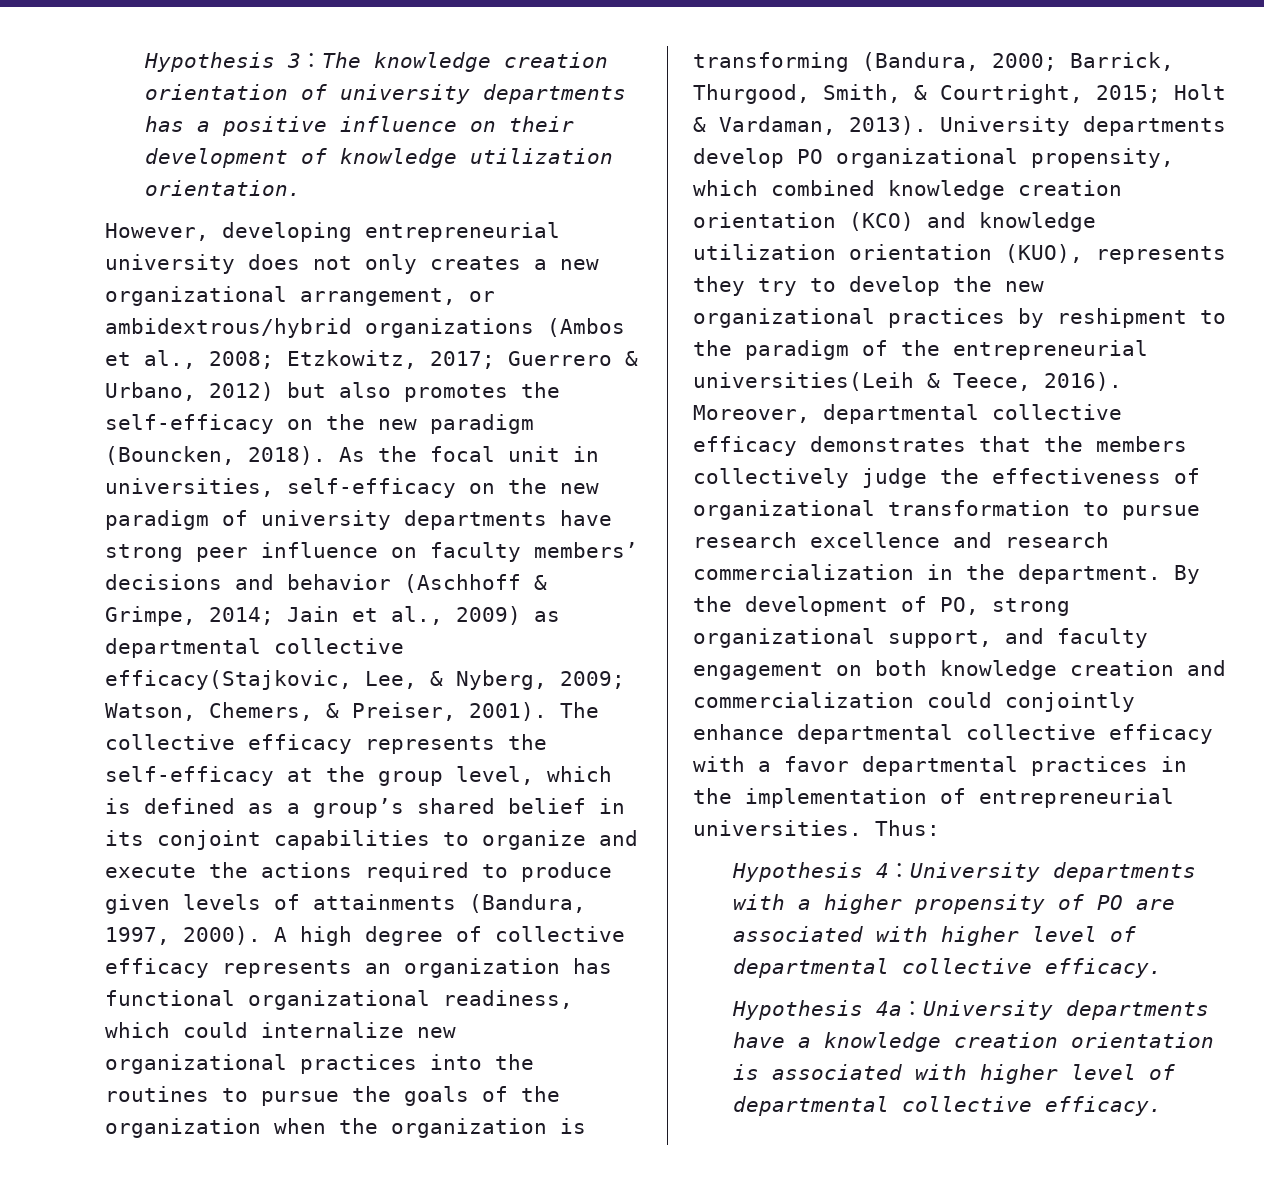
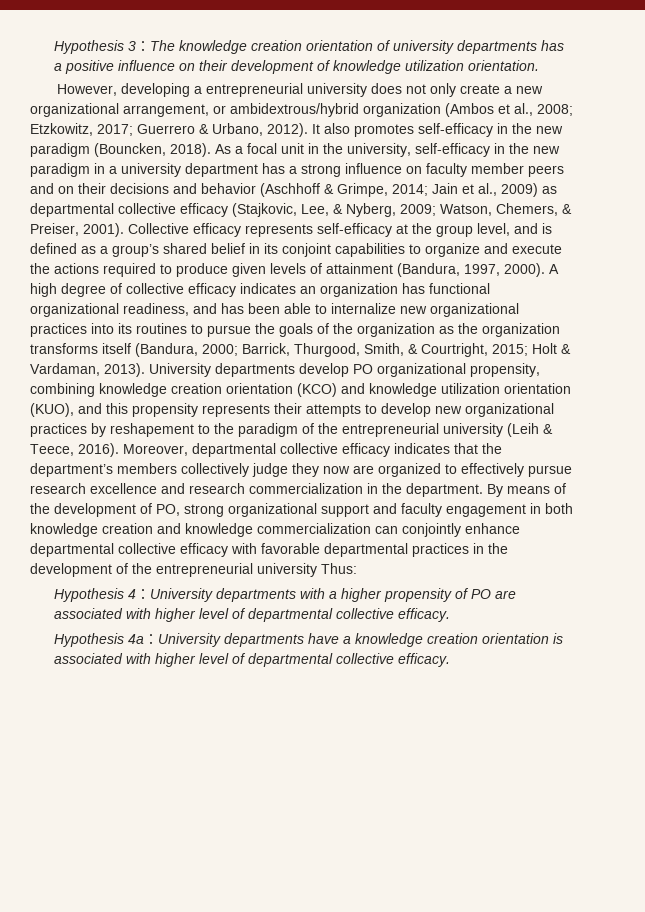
(352, 232) none -> [194,86,203,94] a
[430,256,521,270] creates -> [460,84,501,94] create
[365,318,534,338] organizations -> [363,103,441,117] organization
[209,382,560,402] [105,414,313,434] 2012) but also promotes the self-efficacy on -> [267,123,508,137] 2012). It also promotes self-efficacy in
[378,446,417,462] the -> [235,146,243,154] a
[105,478,599,498] [105,510,612,530] [105,542,638,562] universities, self-efficacy on the new paradigm of university departments have strong peer influence on faculty members’ -> [323,143,560,157] [30,163,564,177] [30,183,106,194] the university, self-efficacy in the new paradigm in a university department has a strong influence on faculty member peers and on their
[105,670,352,690] efficacy(Stajkovic, -> [180,203,297,217] efficacy (Stajkovic,
[560,702,599,718] [105,734,547,754] The collective efficacy represents the -> [128,223,313,237] Collective efficacy represents
[547,766,612,782] which -> [514,223,538,234] and
[313,894,456,910] attainments -> [326,263,393,274] attainment
[222,960,352,978] represents -> [240,283,296,294] indicates
[105,1022,248,1038] which could -> [193,303,327,314] and has been able to
[495,1054,534,1070] the -> [118,323,132,334] its
[274,1118,586,1138] [693,52,849,72] when the organization is transforming -> [439,323,560,337] [30,343,131,354] as the organization transforms itself
[693,180,875,196] which combined -> [30,383,95,397] combining
[1096,246,1226,264] [693,276,797,296] represents they try -> [78,403,361,417] and this propensity represents their attempts
[953,276,992,292] the -> (431, 410) none
[1057,308,1187,328] reshipment -> [110,423,194,437] reshapement
[693,372,914,391] universities(Leih -> [443,423,539,437] university (Leih
[810,436,966,452] demonstrates -> [394,443,450,454] indicates
(1083, 444) none -> [30,463,113,477] department’s
[940,468,1200,484] [693,500,1109,520] the effectiveness of organizational transformation to -> [292,463,524,477] they now are organized to effectively
(1200, 574) none -> [507,483,566,494] means of
[888,630,992,648] support, -> [321,504,369,517] support
[836,665,862,676] on -> [530,503,541,514] in
[693,692,992,708] commercialization could -> [185,523,398,537] knowledge commercialization can
[758,756,849,772] a favor -> [261,543,320,554] favorable
[745,788,1174,808] [693,820,862,836] implementation of entrepreneurial universities. -> [30,563,317,577] development of the entrepreneurial university

